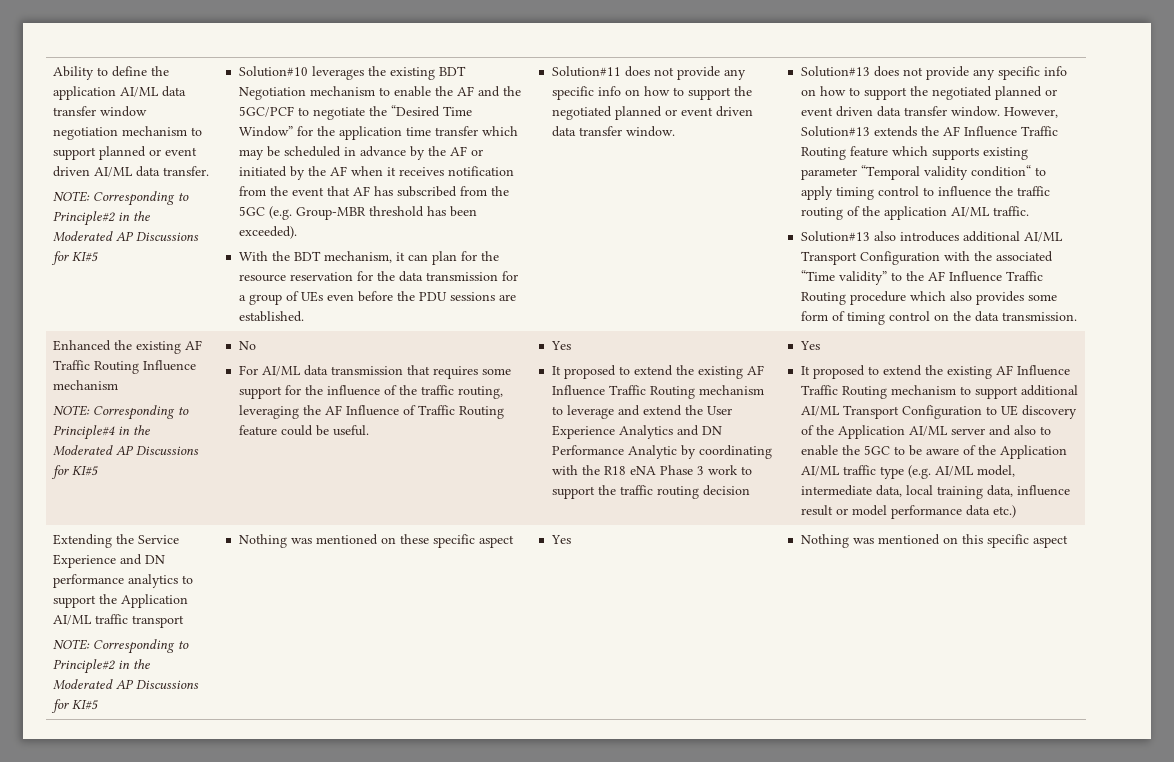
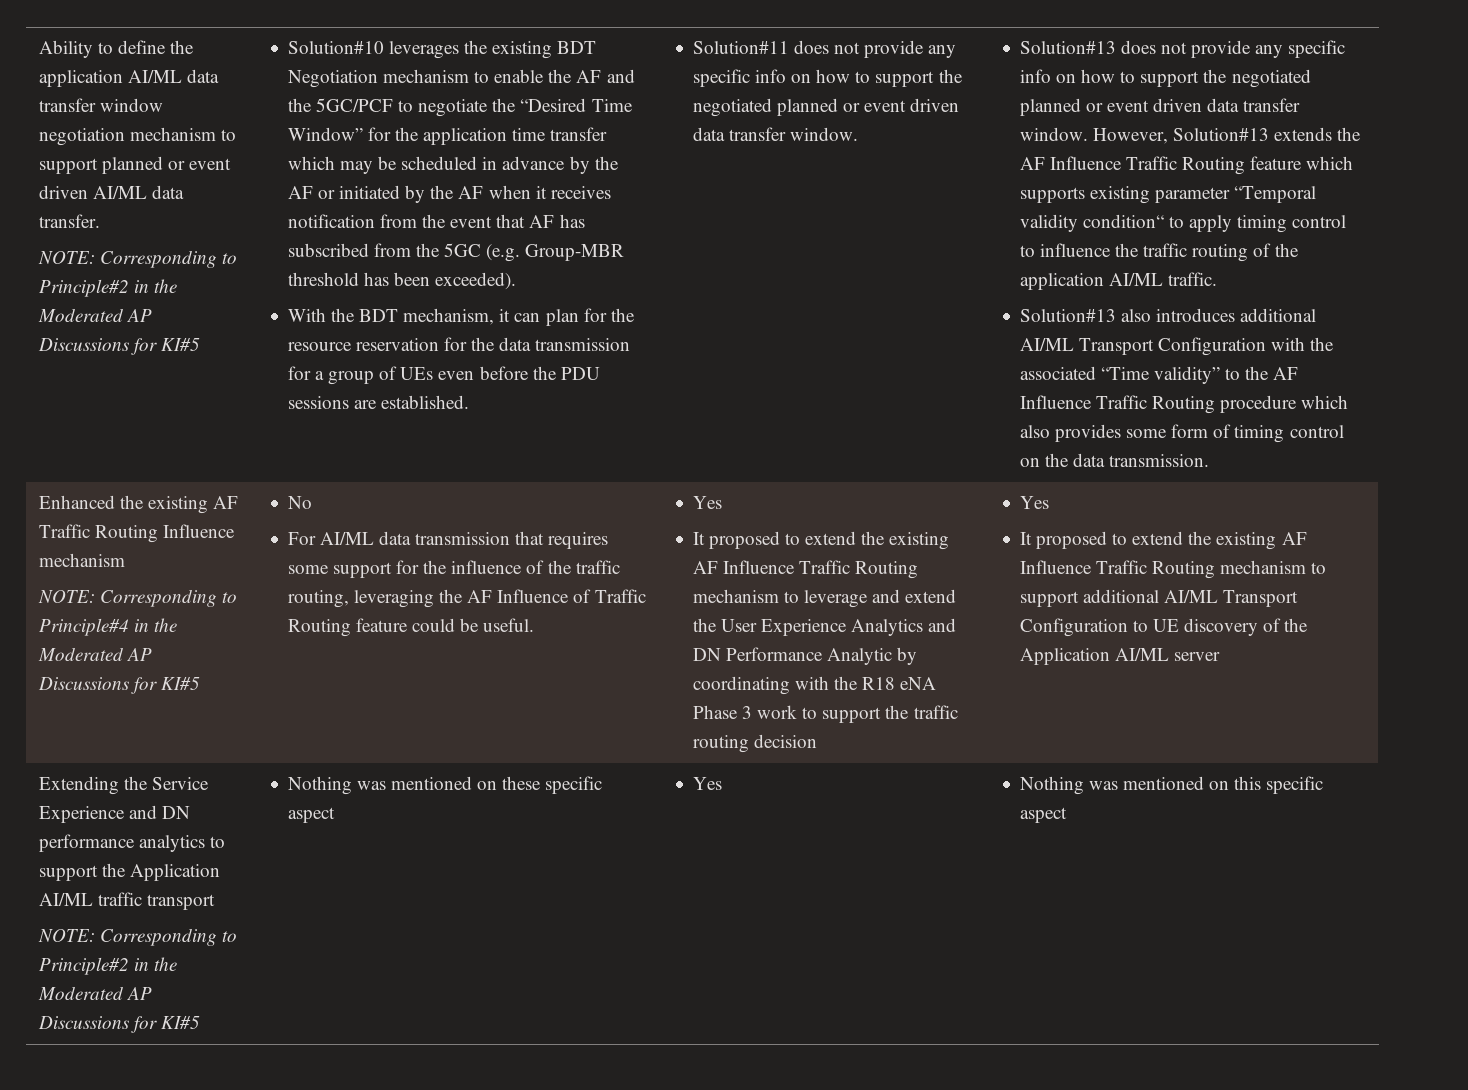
[988,425,1051,436] [800,445,1067,459] [800,465,1015,479] [800,485,1070,499] [800,505,1016,519] and also to enable the 5GC to be aware of the Application AI/ML traffic type (e.g. AI/ML model, intermediate data, local training data, influence result or model performance data etc.) -> (1221, 656) none

